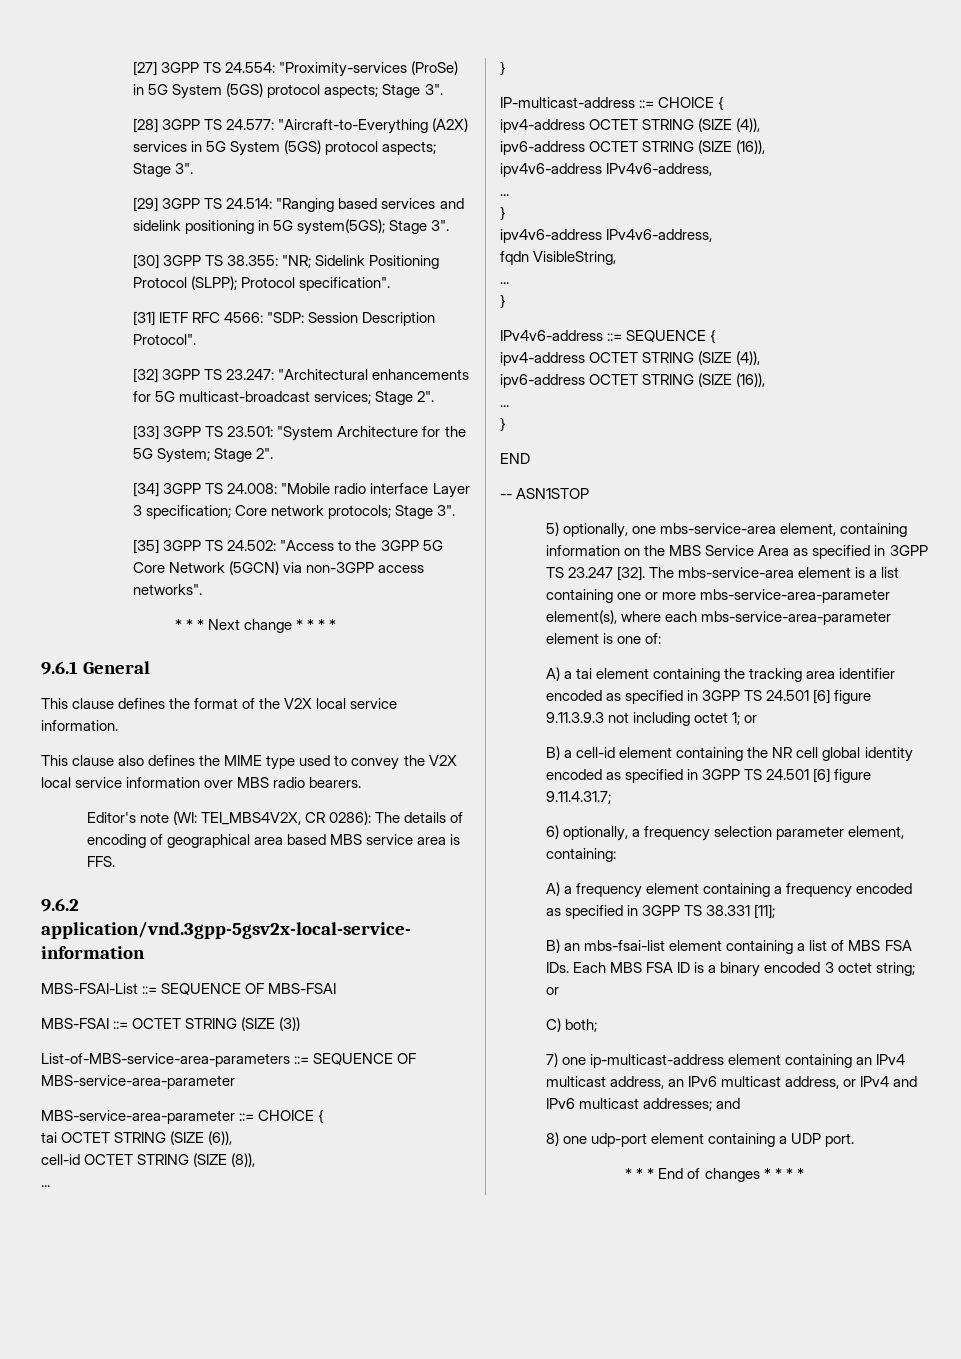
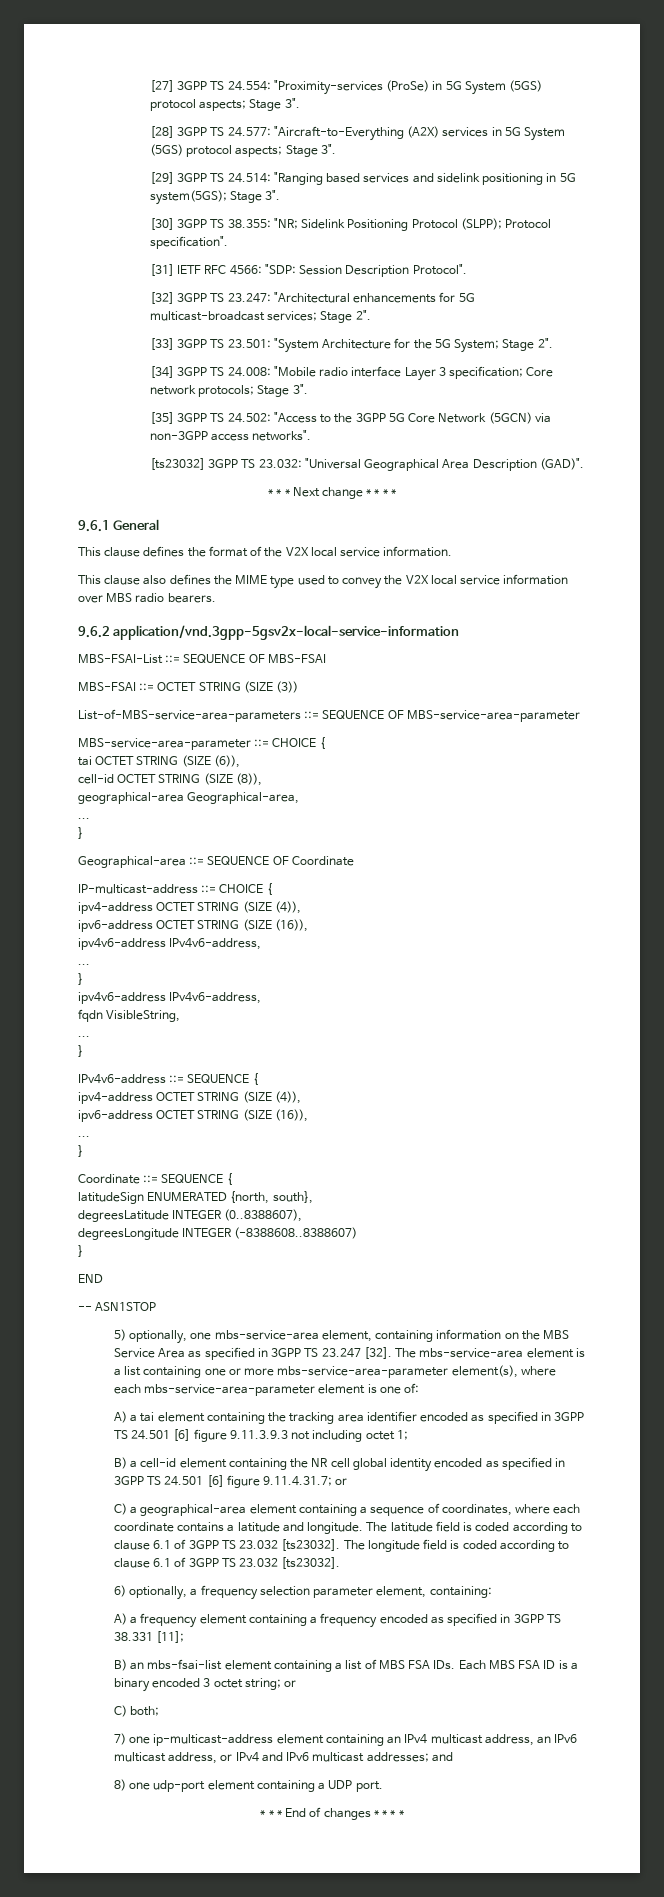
(203, 589) none -> [149,458,584,471] // [ts23032] 3GPP TS 23.032: "Universal Geographical Area Description (GAD)".
[87,811,464,825] [87,834,461,848] [87,856,116,867] // Editor's note (WI: TEI_MBS4V2X, CR 0286): The details of encoding of geographical area based MBS service area is FFS. -> (216, 598) none
[41,1185,50,1187] [500,61,506,76] // ... // } -> [78,792,300,804] [78,818,90,819] [78,827,83,839] [78,856,354,868] // geographical-area Geographical-area, // ... // } // Geographical-area ::= SEQUENCE OF Coordinate
(506, 424) none -> [78,1173,232,1185] [78,1191,313,1204] [78,1209,303,1222] [78,1227,358,1240] [78,1245,83,1257] // Coordinate ::= SEQUENCE { // latitudeSign ENUMERATED {north, south}, // degreesLatitude INTEGER (0..8388607), // degreesLongitude INTEGER (-8388608..8388607) // }
[744,715,758,723] or -> (408, 1435) none
(612, 797) none -> [335,1478,348,1485] [113,1503,581,1516] [113,1521,582,1534] [113,1539,570,1552] [113,1557,341,1569] or // C) a geographical-area element containing a sequence of coordinates, where each coordinate contains a latitude and longitude. The latitude field is coded according to clause 6.1 of 3GPP TS 23.032 [ts23032]. The longitude field is coded according to clause 6.1 of 3GPP TS 23.032 [ts23032].

